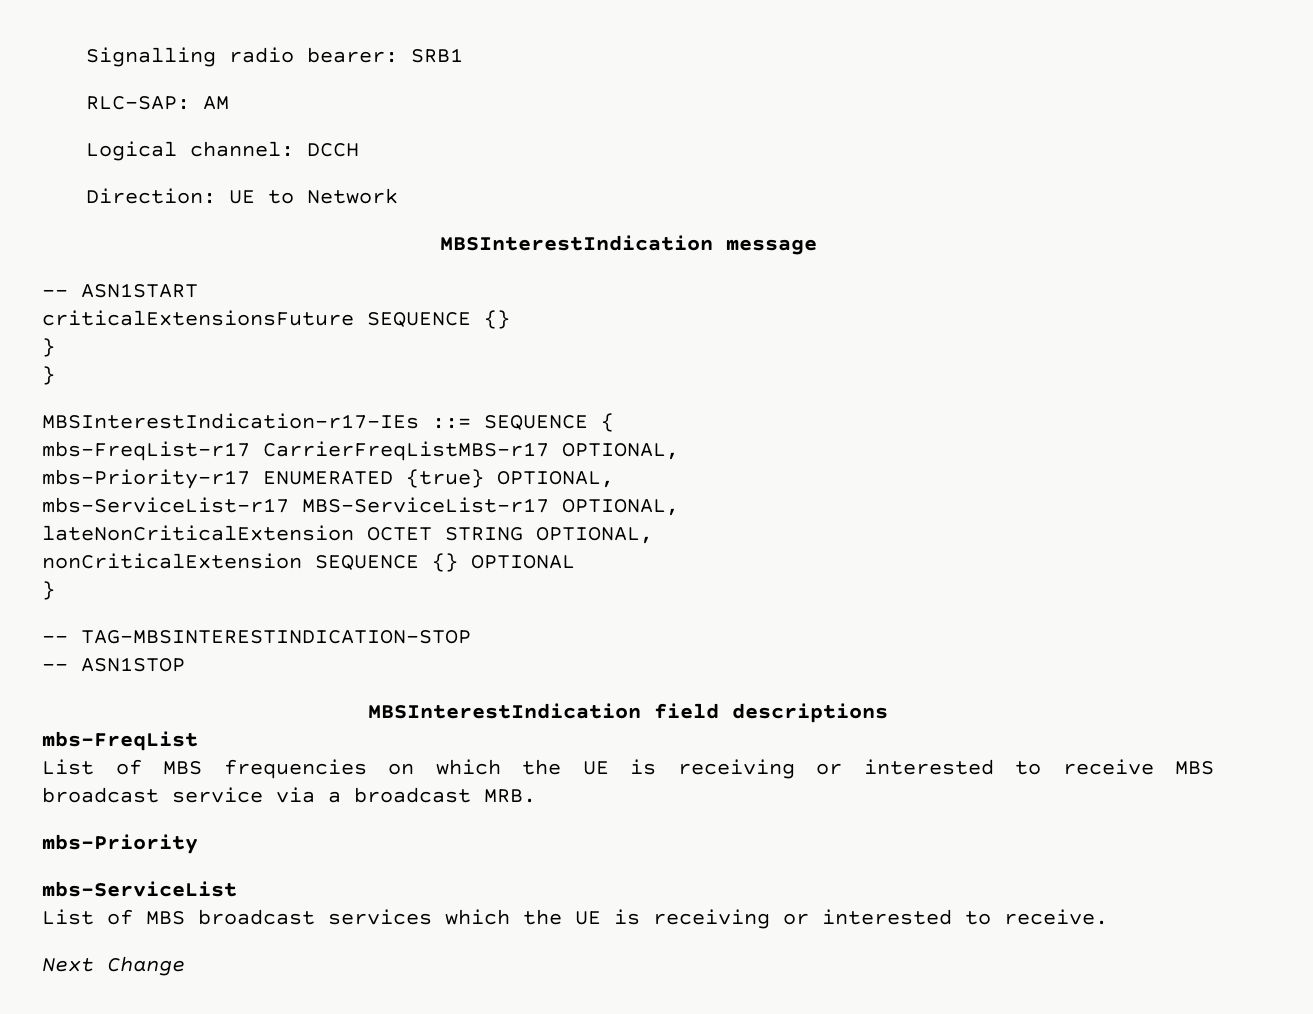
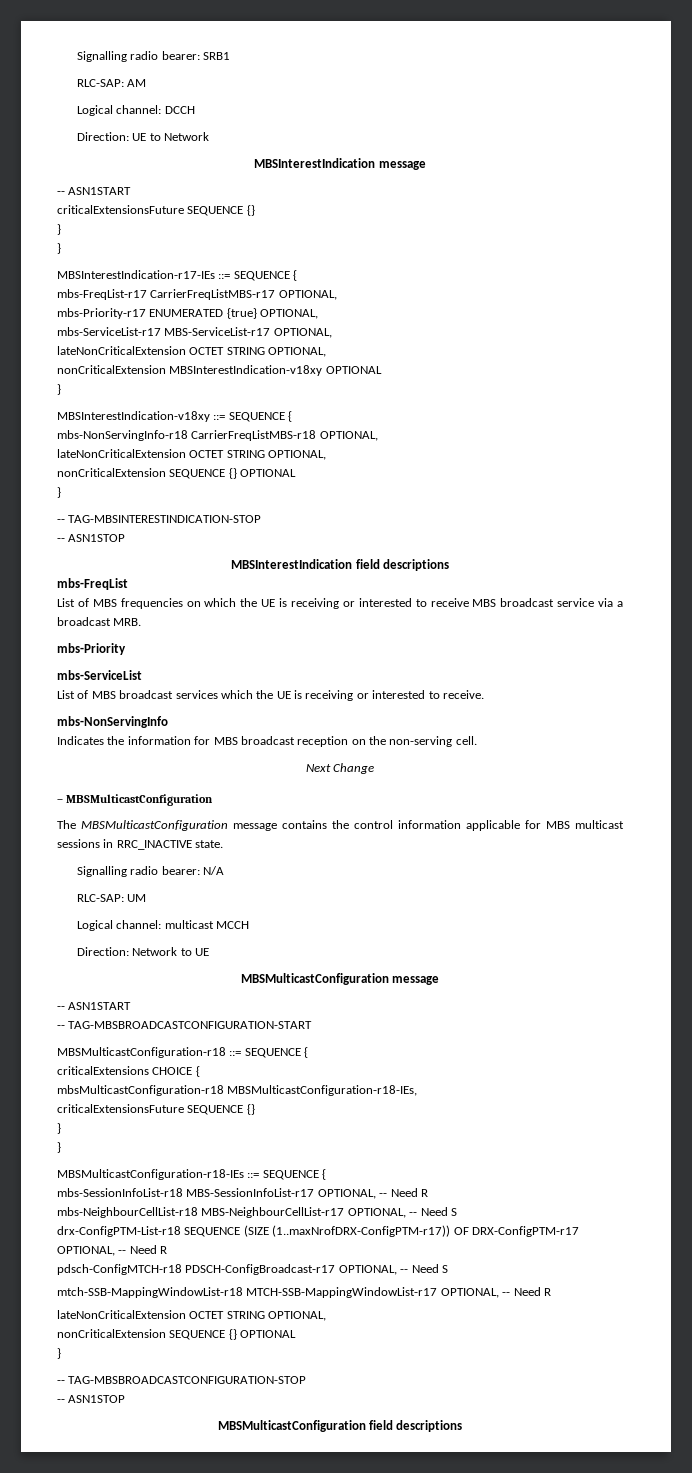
(653, 535) none -> [57,365,382,376] [57,384,61,395] [57,411,293,422] [57,430,378,441] [57,449,327,460] // nonCriticalExtension MBSInterestIndication-v18xy OPTIONAL // } // MBSInterestIndication-v18xy ::= SEQUENCE { // mbs-NonServingInfo-r18 CarrierFreqListMBS-r18 OPTIONAL, // lateNonCriticalExtension OCTET STRING OPTIONAL,
[42,956,185,976] Next Change -> [57,716,168,728] [57,736,477,747] [305,763,375,774] [57,794,214,806] [57,820,624,831] [57,839,224,850] [76,866,225,877] [76,894,147,902] [76,920,250,931] [76,947,210,956] [240,973,440,985] [57,1002,132,1010] [57,1021,313,1029] [57,1047,309,1058] [57,1066,200,1077] [57,1085,418,1096] [57,1104,255,1115] [57,1123,61,1134] [57,1142,61,1153] [57,1169,327,1180] [57,1188,428,1199] [57,1207,457,1218] [57,1225,579,1237] [57,1245,168,1256] [57,1264,448,1275] [57,1287,551,1298] [57,1310,327,1321] [57,1329,297,1340] [57,1348,61,1359] [57,1376,307,1384] [57,1395,126,1403] [217,1420,463,1432] mbs-NonServingInfo // Indicates the information for MBS broadcast reception on the non-serving cell. // Next Change // – MBSMulticastConfiguration // The MBSMulticastConfiguration message contains the control information applicable for MBS multicast sessions in RRC_INACTIVE state. // Signalling radio bearer: N/A // RLC-SAP: UM // Logical channel: multicast MCCH // Direction: Network to UE // MBSMulticastConfiguration message // -- ASN1START // -- TAG-MBSBROADCASTCONFIGURATION-START // MBSMulticastConfiguration-r18 ::= SEQUENCE { // criticalExtensions CHOICE { // mbsMulticastConfiguration-r18 MBSMulticastConfiguration-r18-IEs, // criticalExtensionsFuture SEQUENCE {} // } // } // MBSMulticastConfiguration-r18-IEs ::= SEQUENCE { // mbs-SessionInfoList-r18 MBS-SessionInfoList-r17 OPTIONAL, -- Need R // mbs-NeighbourCellList-r18 MBS-NeighbourCellList-r17 OPTIONAL, -- Need S // drx-ConfigPTM-List-r18 SEQUENCE (SIZE (1..maxNrofDRX-ConfigPTM-r17)) OF DRX-ConfigPTM-r17 OPTIONAL, -- Need R // pdsch-ConfigMTCH-r18 PDSCH-ConfigBroadcast-r17 OPTIONAL, -- Need S // mtch-SSB-MappingWindowList-r18 MTCH-SSB-MappingWindowList-r17 OPTIONAL, -- Need R // lateNonCriticalExtension OCTET STRING OPTIONAL, // nonCriticalExtension SEQUENCE {} OPTIONAL // } // -- TAG-MBSBROADCASTCONFIGURATION-STOP // -- ASN1STOP // MBSMulticastConfiguration field descriptions

